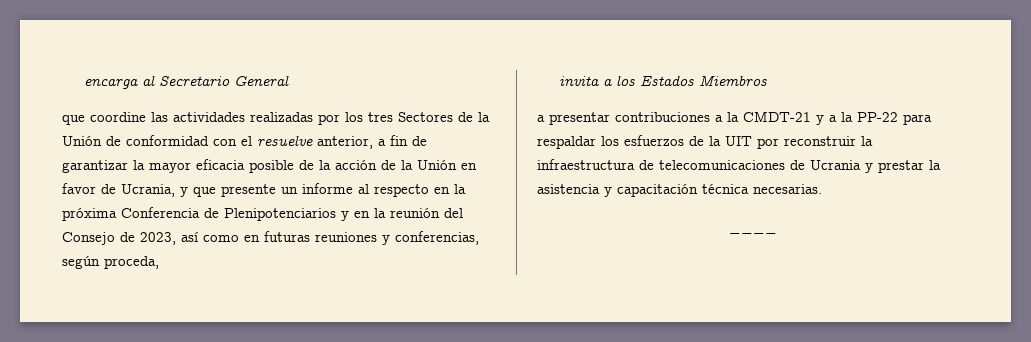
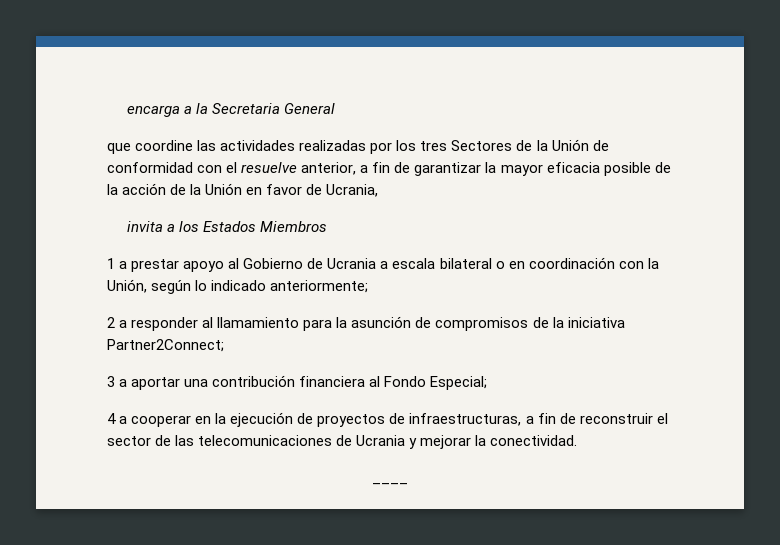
[141,75,230,86] al Secretario -> [184,103,281,114] a la Secretaria
[180,183,466,197] [62,207,463,221] [62,231,479,245] [62,256,159,269] y que presente un informe al respecto en la próxima Conferencia de Plenipotenciarios y en la reunión del Consejo de 2023, así como en futuras reuniones y conferencias, según proceda, -> (379, 190) none
[537,111,932,125] [537,135,873,149] [537,159,941,173] [537,184,822,197] a presentar contribuciones a la CMDT-21 y a la PP-22 para respaldar los esfuerzos de la UIT por reconstruir la infraestructura de telecomunicaciones de Ucrania y prestar la asistencia y capacitación técnica necesarias. -> [107,257,659,272] [107,279,369,294] [107,316,625,331] [107,339,224,352] [107,375,488,390] [107,412,668,427] [107,435,578,449] 1 a prestar apoyo al Gobierno de Ucrania a escala bilateral o en coordinación con la Unión, según lo indicado anteriormente; // 2 a responder al llamamiento para la asunción de compromisos de la iniciativa Partner2Connect; // 3 a aportar una contribución financiera al Fondo Especial; // 4 a cooperar en la ejecución de proyectos de infraestructuras, a fin de reconstruir el sector de las telecomunicaciones de Ucrania y mejorar la conectividad.

